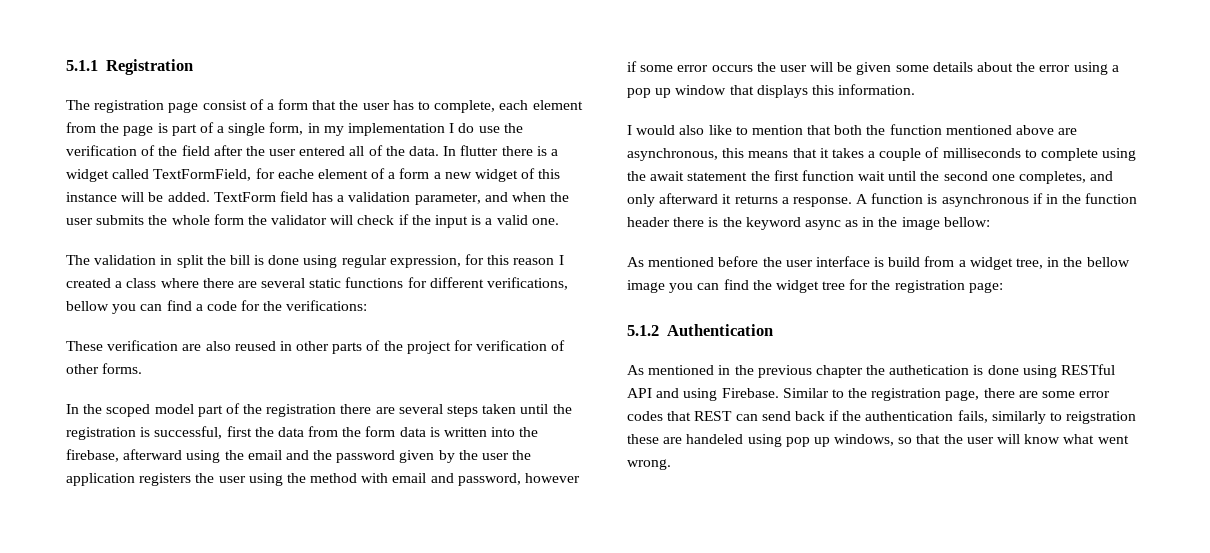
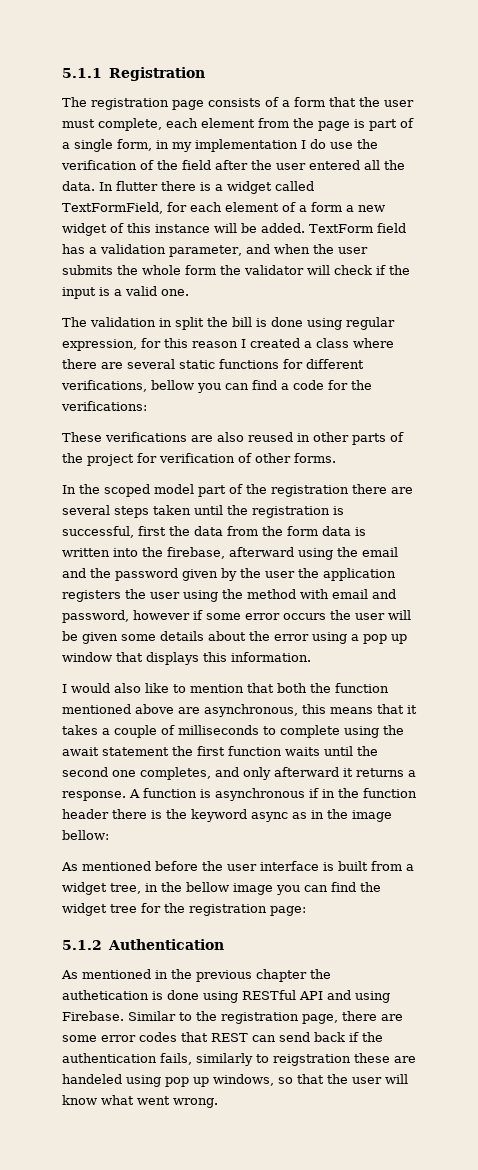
[202,100,247,110] consist -> [208,98,261,107] consists
[392,100,431,110] has to -> [62,119,95,128] must
[368,145,383,156] of -> (380, 165) none
[277,169,314,179] eache -> [189,202,222,212] each
[107,340,179,351] verification -> [105,432,187,442] verifications
[858,171,886,181] wait -> [285,747,320,756] waits
[888,257,921,267] build -> [338,861,368,871] built

